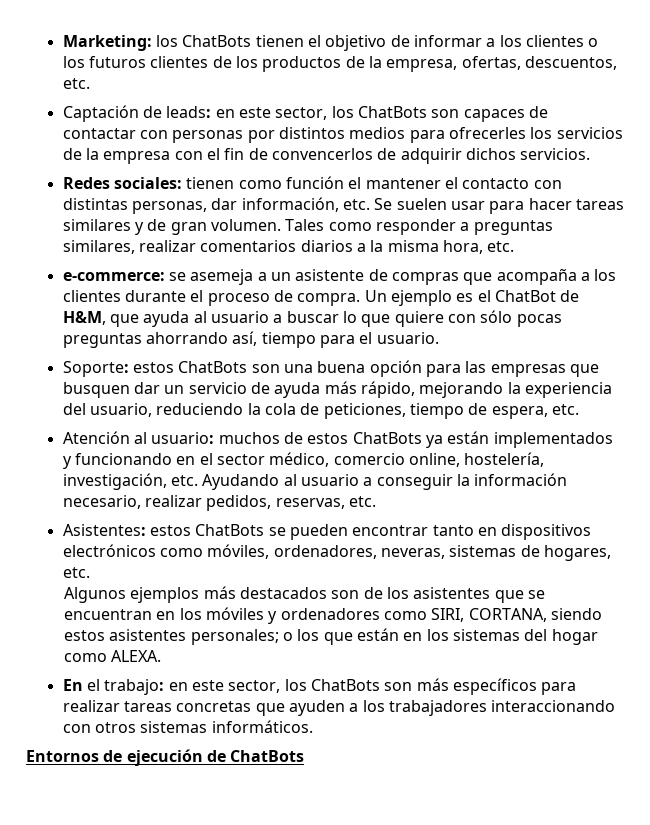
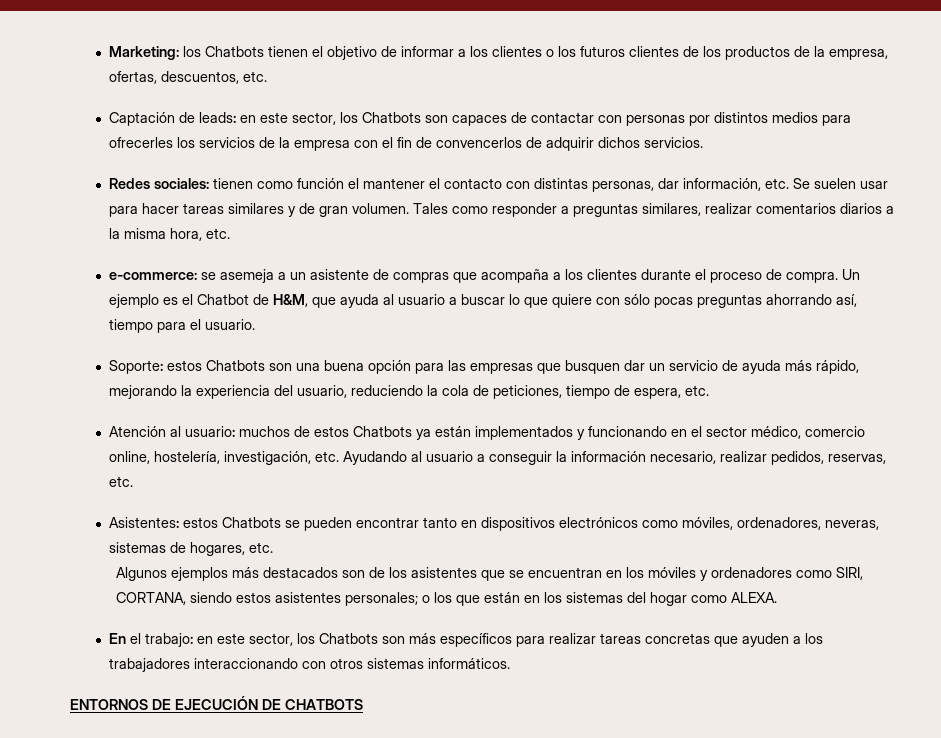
[182,35,252,47] ChatBots -> [204,46,264,57] Chatbots
[357,106,427,118] ChatBots -> [361,112,421,123] Chatbots
[494,290,556,302] ChatBot -> [196,294,249,305] Chatbot
[178,361,248,373] ChatBots -> [205,360,265,371] Chatbots
[352,432,422,444] ChatBots -> [352,426,412,437] Chatbots
[195,524,265,536] ChatBots -> [221,517,281,528] Chatbots
[310,679,380,691] ChatBots -> [318,633,378,644] Chatbots
[26,749,305,766] Entornos de ejecución de ChatBots -> [70,696,363,710] ENTORNOS DE EJECUCIÓN DE CHATBOTS

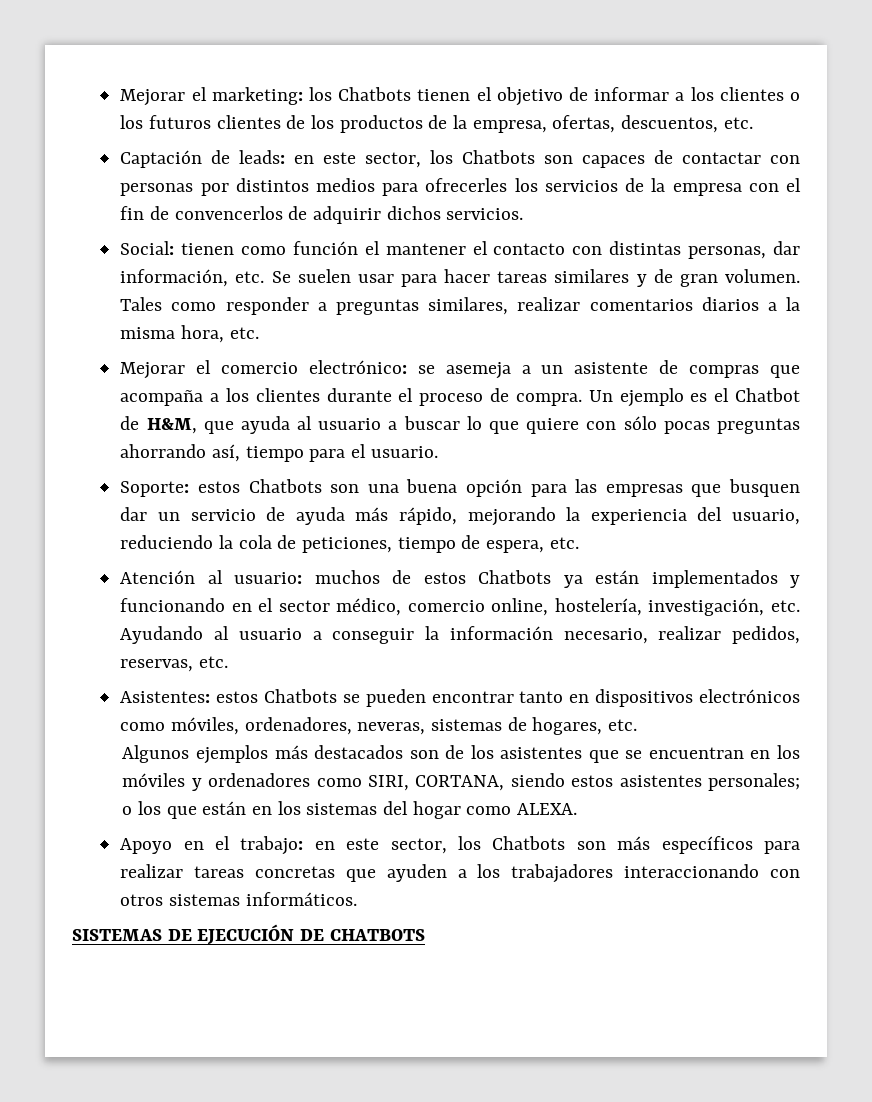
[108,46,179,60] Marketing: -> [120,87,303,106] Mejorar el marketing:
[108,178,209,189] Redes sociales: -> [120,241,175,255] Social:
[108,272,197,280] e-commerce: -> [120,360,407,379] Mejorar el comercio electrónico:
[108,633,126,644] En -> [120,838,204,854] Apoyo en
[70,699,148,710] ENTORNOS -> [72,929,162,941] SISTEMAS

